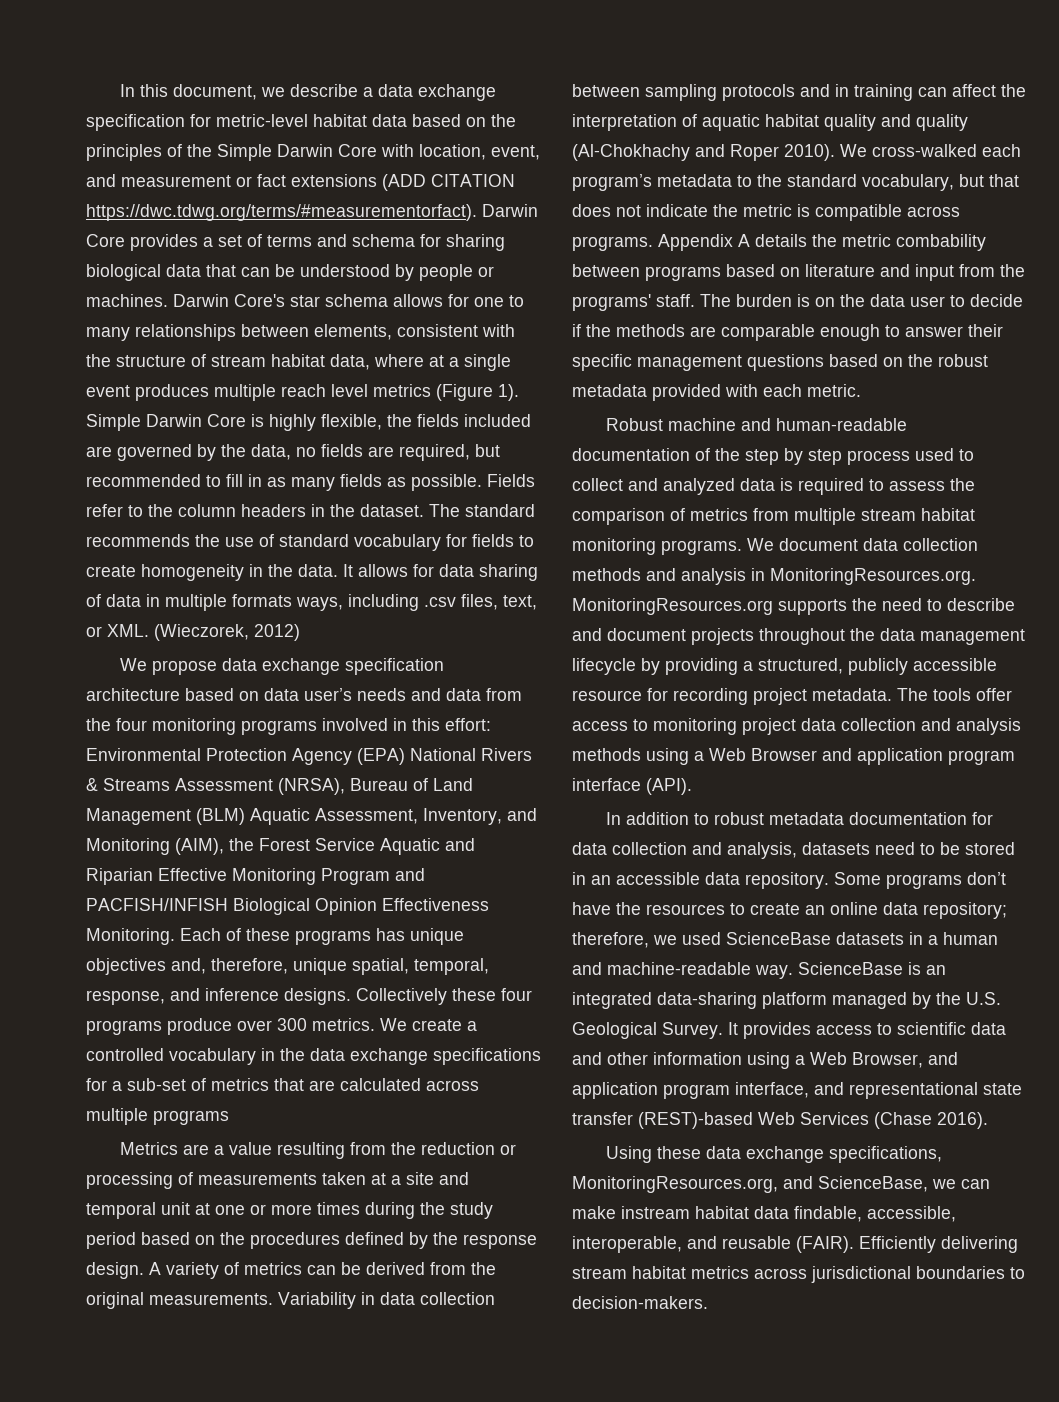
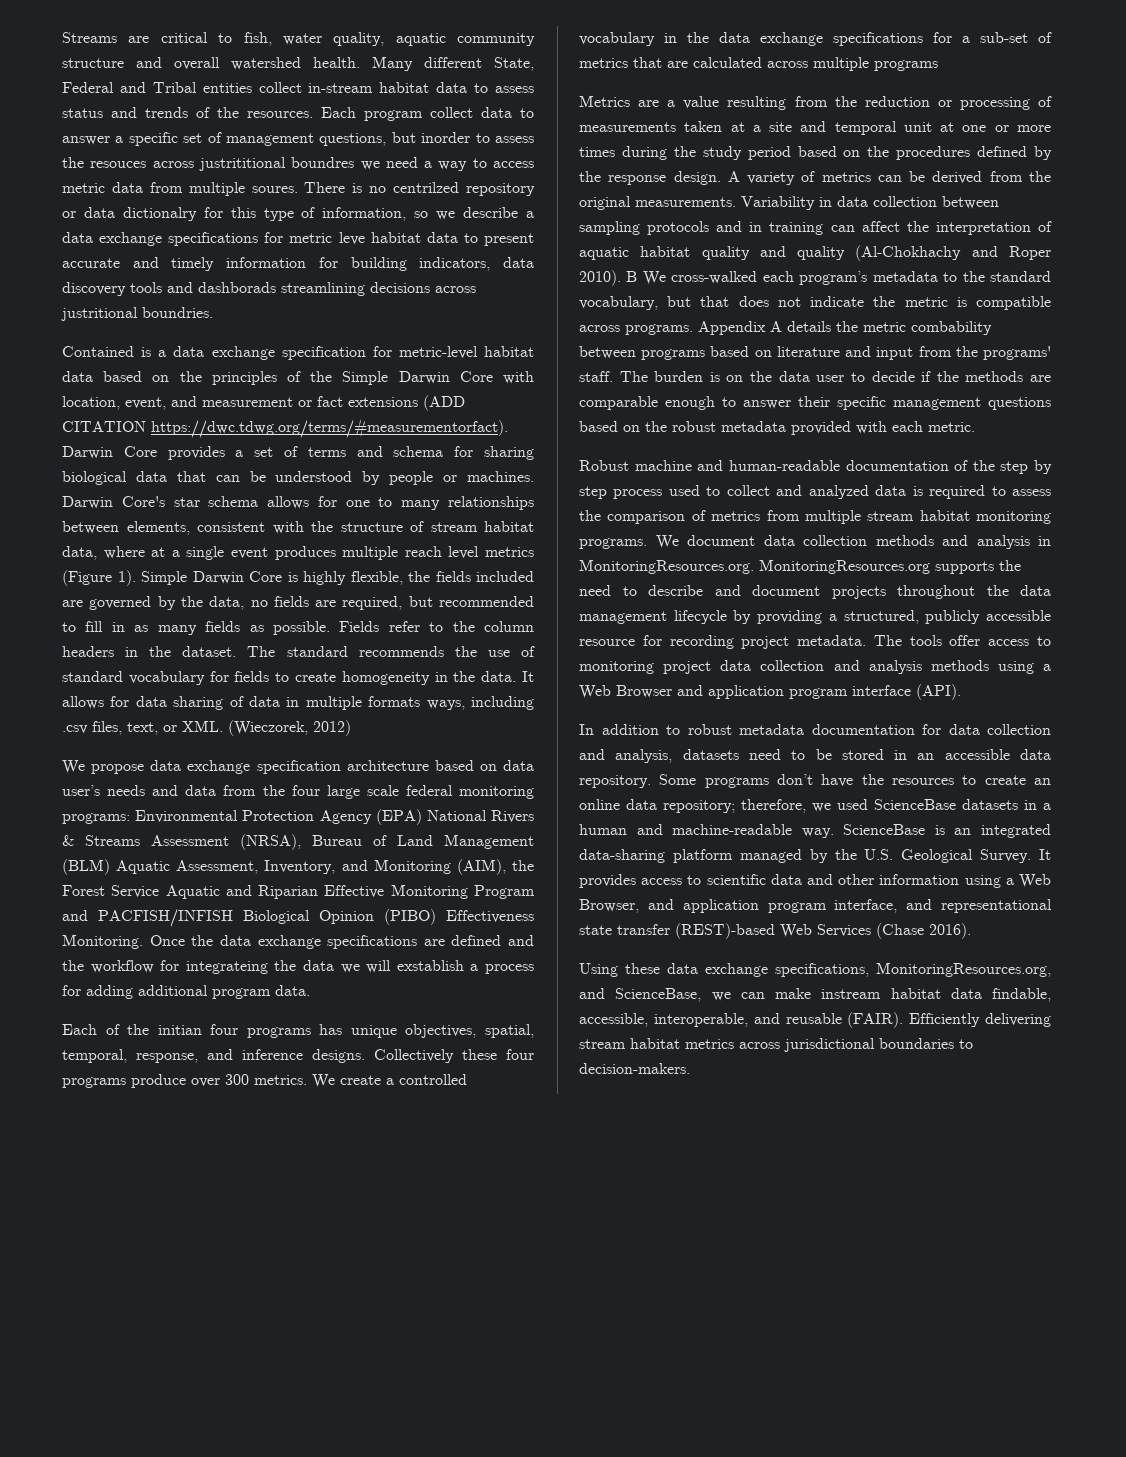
[119,84,257,100] In this document, -> [62,32,535,46] [62,56,534,71] [62,82,535,93] [62,107,534,121] [62,132,534,146] [62,157,535,171] [62,182,536,196] [62,207,429,221] Streams are critical to fish, water quality, aquatic community structure and overall watershed health. Many different State, Federal and Tribal entities collect in-stream habitat data to assess status and trends of the resources. Each program collect data to answer a specific set of management questions, but inorder to assess the resouces across justrititional boundres we need a way to access metric data from multiple soures. There is no centrilzed repository or data dictionalry for this type of information, so
(496, 92) none -> [168,232,534,246] [62,257,534,271] [62,282,476,296] [61,307,213,321] [62,346,275,360] specifications for metric leve habitat data to present accurate and timely information for building indicators, data discovery tools and dashborads streamlining decisions across justritional boundries. // Contained is a data exchange
[152,718,491,735] monitoring programs involved in this effort: -> [326,785,534,799] [62,813,130,824] large scale federal monitoring programs:
(377, 906) none -> [384,909,436,925] (PIBO)
[180,928,464,945] [86,958,347,975] Each of these programs has unique objectives and, therefore, unique -> [149,935,534,949] [62,960,535,974] [62,985,310,999] [62,1024,477,1038] Once the data exchange specifications are defined and the workflow for integrateing the data we will exstablish a process for adding additional program data. // Each of the initian four programs has unique objectives,
(835, 152) none -> [626,271,638,282] B

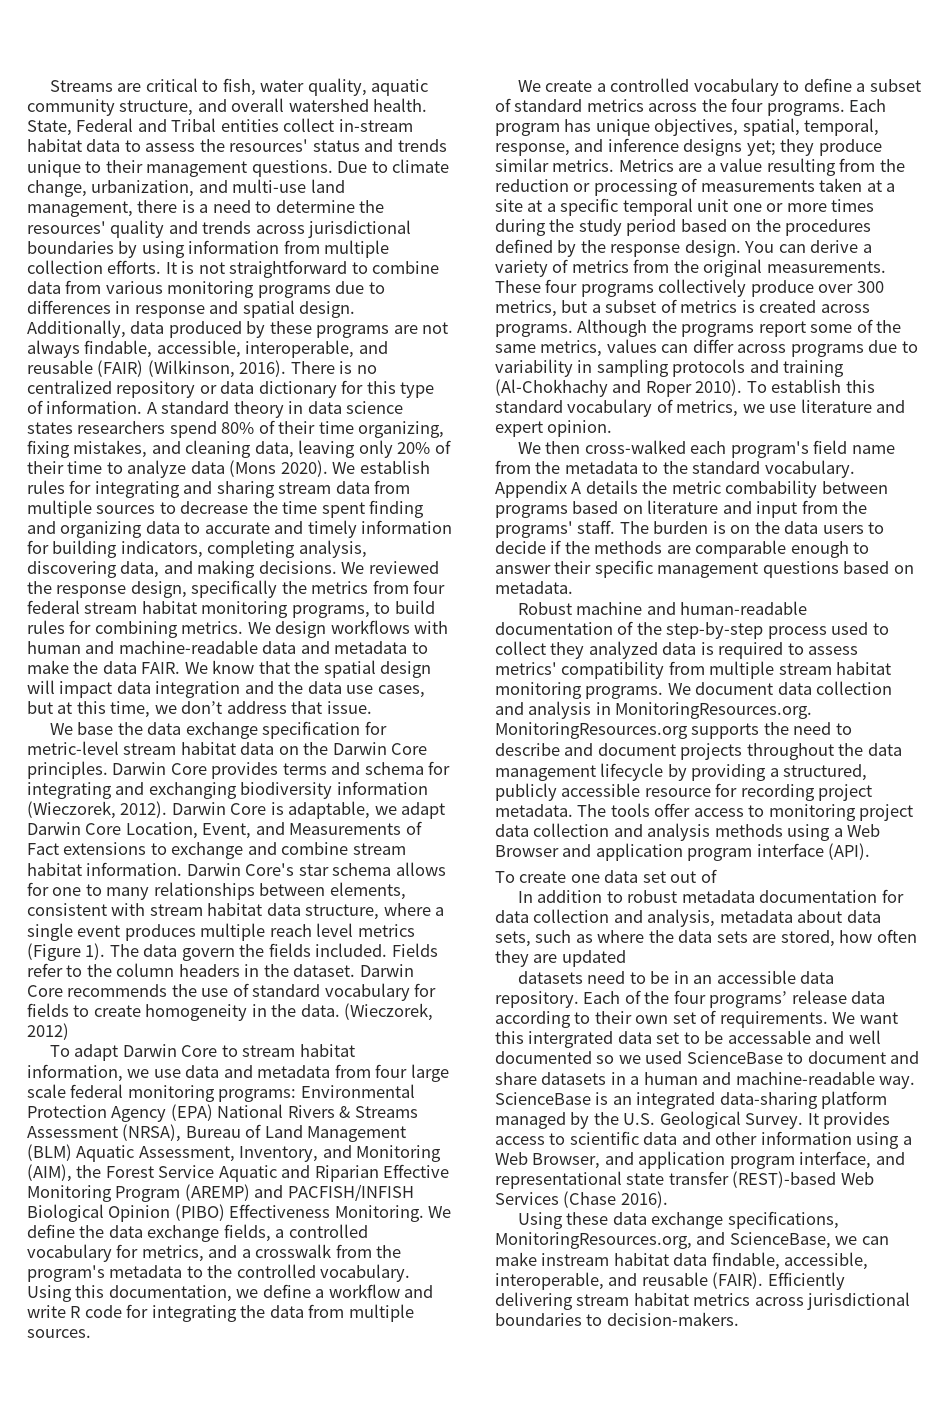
[62,58,124,68] structure -> [119,100,194,116] structure,
[372,56,482,71] Many different -> (428, 105) none
(535, 89) none -> [199,139,309,152] the resources'
[196,107,534,121] [62,132,534,146] [62,157,535,171] [62,182,298,196] of the resources. Each program collect data to answer a specific set of management questions, but inorder to assess the resouces across justrititional boundres we need a way to access metric data from multiple soures. -> [27,159,450,177] [27,179,345,197] [27,200,385,217] [27,220,412,238] [27,240,390,258] [27,260,440,278] [27,280,385,298] [27,300,356,318] [27,320,449,338] [27,340,388,358] [27,360,287,378] unique to their management questions. Due to climate change, urbanization, and multi-use land management, there is a need to determine the resources' quality and trends across jurisdictional boundaries by using information from multiple collection efforts. It is not straightforward to combine data from various monitoring programs due to differences in response and spatial design. Additionally, data produced by these programs are not always findable, accessible, interoperable, and reusable (FAIR) (Wilkinson, 2016).
[393,182,460,193] centrilzed -> [27,380,112,394] centralized
[122,207,197,221] dictionalry -> [258,381,337,398] dictionary
[322,207,535,221] [62,232,534,246] information, so we describe a data exchange specifications for metric leve habitat data to present -> [46,400,404,418] [27,420,445,438] [27,440,451,458] [27,460,430,478] [27,480,411,498] [27,500,425,518] [27,521,201,538] information. A standard theory in data science states researchers spend 80% of their time organizing, fixing mistakes, and cleaning data, leaving only 20% of their time to analyze data (Mons 2020). We establish rules for integrating and sharing stream data from multiple sources to decrease the time spent finding and organizing data to
[503,257,534,268] [62,282,476,296] [61,307,213,321] [62,346,167,357] data discovery tools and dashborads streamlining decisions across justritional boundries. // Contained is a -> [207,540,367,558] [27,560,439,578] [27,580,446,598] [27,600,435,618] [27,620,449,638] [27,640,428,654] [27,660,432,678] [27,680,425,698] [27,701,372,718] [50,722,143,735] completing analysis, discovering data, and making decisions. We reviewed the response design, specifically the metrics from four federal stream habitat monitoring programs, to build rules for combining metrics. We design workflows with human and machine-readable data and metadata to make the data FAIR. We know that the spatial design will impact data integration and the data use cases, but at this time, we don’t address that issue. // We base the
[484,346,534,357] [62,371,534,385] [62,395,465,411] [62,418,508,438] [62,446,535,460] [62,471,535,485] habitat data based on the principles of the Simple Darwin Core with location, event, and measurement or fact extensions (ADD CITATION https://dwc.tdwg.org/terms/#measurementorfact). Darwin Core provides a set of terms and schema for sharing biological data that can be understood by people or machines. -> [123,742,428,755] [27,761,451,779] [27,781,428,799] [27,801,446,819] [27,821,422,839] [27,842,406,859] [27,862,183,876] stream habitat data on the Darwin Core principles. Darwin Core provides terms and schema for integrating and exchanging biodiversity information (Wieczorek, 2012). Darwin Core is adaptable, we adapt Darwin Core Location, Event, and Measurements of Fact extensions to exchange and combine stream habitat information.
[311,521,534,532] [62,546,166,560] the structure of stream habitat data, where at -> [149,903,431,920] stream habitat data structure, where
[141,571,534,585] [62,596,534,610] [62,621,330,635] Simple Darwin Core is highly flexible, the fields included are governed by the data, no fields are required, but recommended to fill in as many fields as possible. -> [109,943,388,961] The data govern the fields included.
[247,646,348,657] The standard -> [359,964,414,977] [27,985,63,997] Darwin Core
[522,671,535,682] [62,696,534,710] [62,720,351,736] [62,760,534,774] [62,785,285,796] It allows for data sharing of data in multiple formats ways, including .csv files, text, or XML. (Wieczorek, 2012) // We propose data exchange specification architecture based on data user’s needs and data from the -> [344,1003,434,1021] [27,1023,69,1040] [50,1044,355,1061] [27,1064,371,1082] (Wieczorek, 2012) // To adapt Darwin Core to stream habitat information, we use data and metadata from
(535, 892) none -> [184,1184,250,1201] (AREMP)
[149,935,534,949] [62,960,535,974] [62,985,310,999] [62,1024,311,1038] Once the data exchange specifications are defined and the workflow for integrateing the data we will exstablish a process for adding additional program data. // Each of the initian four programs -> [428,1206,452,1218] [27,1224,368,1242] [27,1244,402,1262] [27,1264,411,1282] [27,1284,434,1302] [27,1304,414,1322] [27,1329,91,1338] [518,78,921,96] [495,98,887,116] [495,123,560,136] We define the data exchange fields, a controlled vocabulary for metrics, and a crosswalk from the program's metadata to the controlled vocabulary. Using this documentation, we define a workflow and write R code for integrating the data from multiple sources. // We create a controlled vocabulary to define a subset of standard metrics across the four programs. Each program
[312,1049,534,1063] [62,1074,467,1088] [579,32,1052,46] [579,57,938,71] designs. Collectively these four programs produce over 300 metrics. We create a controlled vocabulary in the data exchange specifications for a sub-set of metrics that are calculated across multiple programs // -> [683,139,882,156] [495,158,615,172] designs yet; they produce similar metrics.
[800,121,827,132] and -> [527,198,619,216] at a specific
[940,122,955,132] at -> (729, 205) none
[727,171,1051,185] [579,196,999,210] [579,221,1052,235] [579,245,1051,261] [579,270,1051,286] [579,296,1051,310] [579,324,693,335] A variety of metrics can be derived from the original measurements. Variability in data collection between sampling protocols and in training can affect the interpretation of aquatic habitat quality and quality (Al-Chokhachy and Roper 2010). B We cross-walked each program’s metadata to the standard vocabulary, but that does not indicate the metric is compatible across programs. -> [744,240,872,253] [495,259,886,277] [495,279,884,297] [495,299,870,317] [495,319,902,337] [495,339,918,357] [495,359,845,377] [495,379,875,397] [495,399,906,417] [495,420,613,437] [518,440,895,458] [495,460,855,478] You can derive a variety of metrics from the original measurements. These four programs collectively produce over 300 metrics, but a subset of metrics is created across programs. Although the programs report some of the same metrics, values can differ across programs due to variability in sampling protocols and training (Al-Chokhachy and Roper 2010). To establish this standard vocabulary of metrics, we use literature and expert opinion. // We then cross-walked each program's field name from the metadata to the standard vocabulary.
[816,375,845,382] user -> [822,525,864,534] users
[645,421,975,435] the robust metadata provided with each metric. -> [495,581,573,594] metadata.
[1000,460,1052,474] [579,486,607,499] step by step -> [666,622,764,639] step-by-step
[776,485,803,496] and -> [550,642,585,659] they
[579,510,761,524] the comparison of metrics -> [495,661,665,679] metrics' compatibility
[875,535,934,546] methods -> (893, 688) none
(961, 692) none -> [495,869,717,883] // To create one data set out of
(673, 756) none -> [719,910,881,923] [495,929,917,947] [495,950,626,967] metadata about data sets, such as where the data sets are stored, how often they are updated //
[841,749,884,760] stored -> (670, 977) none
[659,774,1051,788] [579,799,956,813] Some programs don’t have the resources to create an online data repository; therefore, we used ScienceBase -> [583,990,886,1008] [495,1010,898,1028] [495,1030,881,1048] [495,1051,920,1064] [495,1072,537,1085] Each of the four programs’ release data according to their own set of requirements. We want this intergrated data set to be accessable and well documented so we used ScienceBase to document and share

